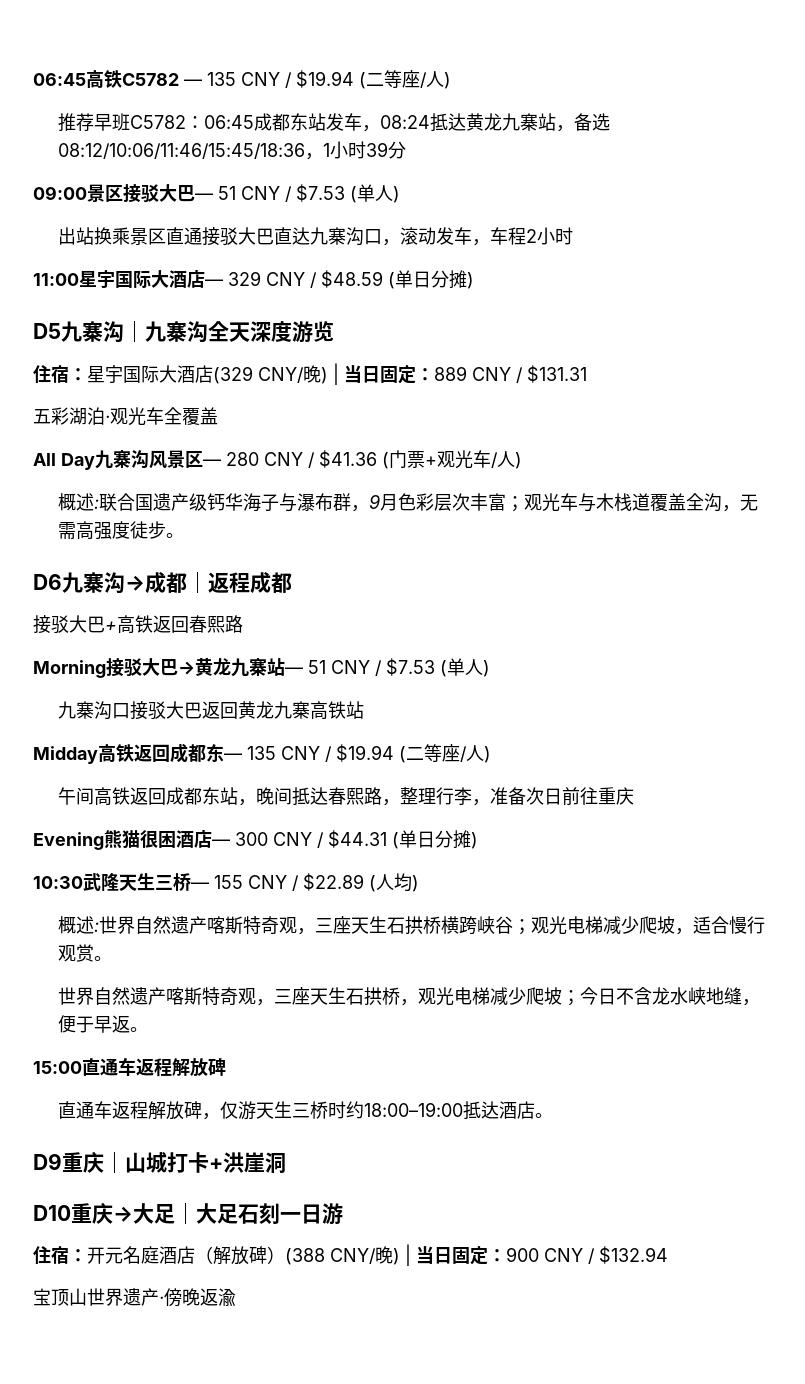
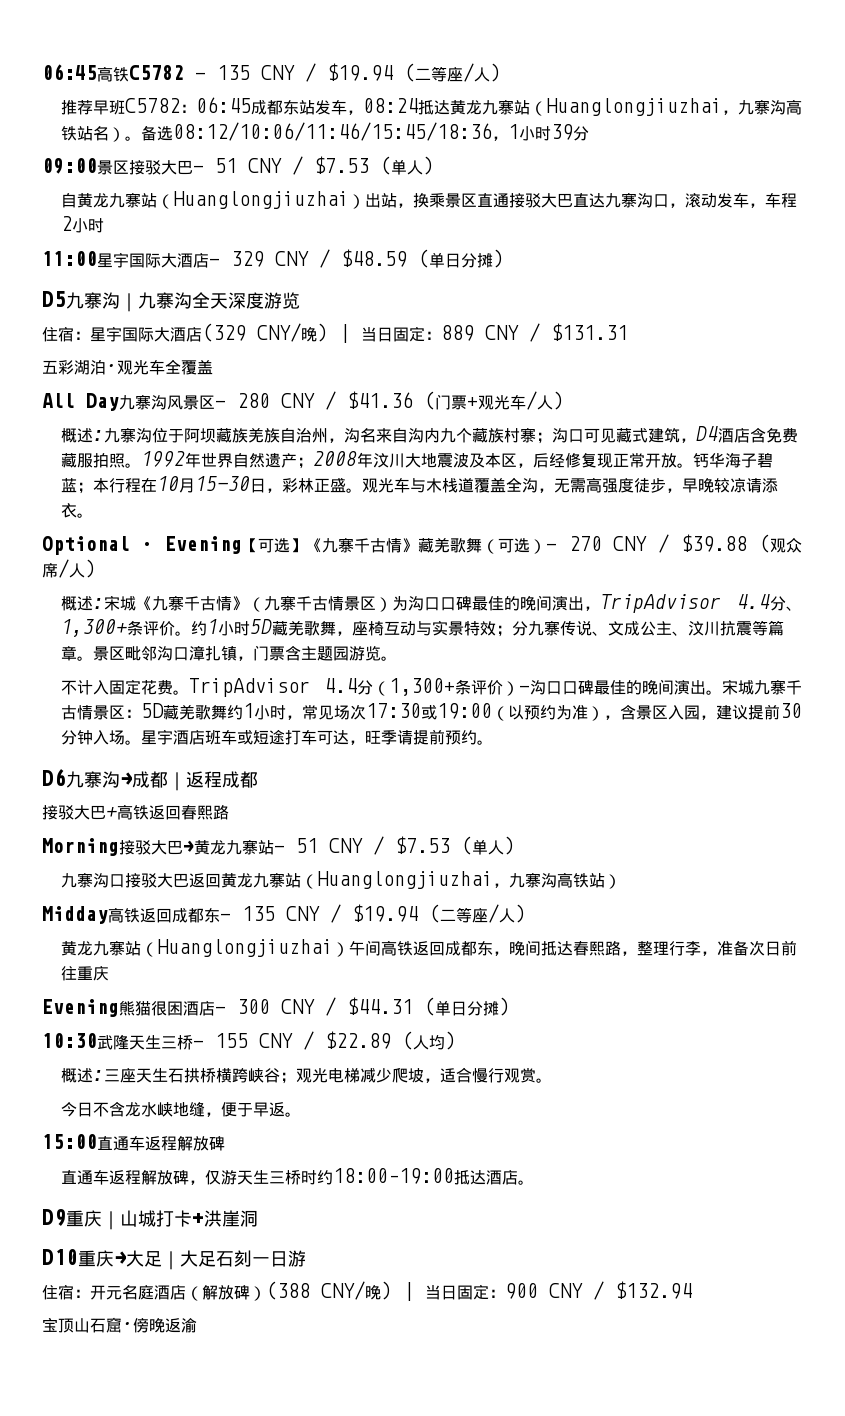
[555,125,574,132] ， -> [529,98,802,116] [60,126,141,142] （Huanglongjiuzhai，九寨沟高铁站名）。
[57,227,94,245] 出站 -> [60,191,413,209] 自黄龙九寨站（Huanglongjiuzhai）出站，
[98,493,524,512] 联合国遗产级钙华海子与瀑布群，9月色彩层次丰富； -> [103,426,798,444] [60,451,773,469] [60,476,362,494] 九寨沟位于阿坝藏族羌族自治州，沟名来自沟内九个藏族村寨；沟口可见藏式建筑，D4酒店含免费藏服拍照。1992年世界自然遗产；2008年汶川大地震波及本区，后经修复现正常开放。钙华海子碧蓝；本行程在10月15–30日，彩林正盛。
(166, 530) none -> [665,477,778,493] [60,503,93,518] [42,534,803,555] [42,559,96,578] [60,594,802,613] [60,619,784,637] [60,645,397,661] [60,678,802,697] [60,703,802,721] [60,729,477,745] ，早晚较凉请添衣。 // Optional · Evening【可选】《九寨千古情》藏羌歌舞（可选）— 270 CNY / $39.88 (观众席/人) // 概述:宋城《九寨千古情》（九寨千古情景区）为沟口口碑最佳的晚间演出，TripAdvisor 4.4分、1,300+条评价。约1小时5D藏羌歌舞，座椅互动与实景特效；分九寨传说、文成公主、汶川抗震等篇章。景区毗邻沟口漳扎镇，门票含主题园游览。 // 不计入固定花费。TripAdvisor 4.4分（1,300+条评价）—沟口口碑最佳的晚间演出。宋城九寨千古情景区：5D藏羌歌舞约1小时，常见场次17:30或19:00（以预约为准），含景区入园，建议提前30分钟入场。星宇酒店班车或短途打车可达，旺季请提前预约
[309,701,364,720] 高铁站 -> [284,871,621,889] 站（Huanglongjiuzhai，九寨沟高铁站）
(491, 754) none -> [60,939,349,957] 黄龙九寨站（Huanglongjiuzhai）
[219,787,238,805] 站 -> (493, 948) none
[98,916,315,935] 世界自然遗产喀斯特奇观， -> (104, 1075) none
[57,987,580,1006] 世界自然遗产喀斯特奇观，三座天生石拱桥，观光电梯减少爬坡； -> (552, 1080) none
[87,1288,159,1306] 世界遗产 -> [90,1317,122,1333] 石窟

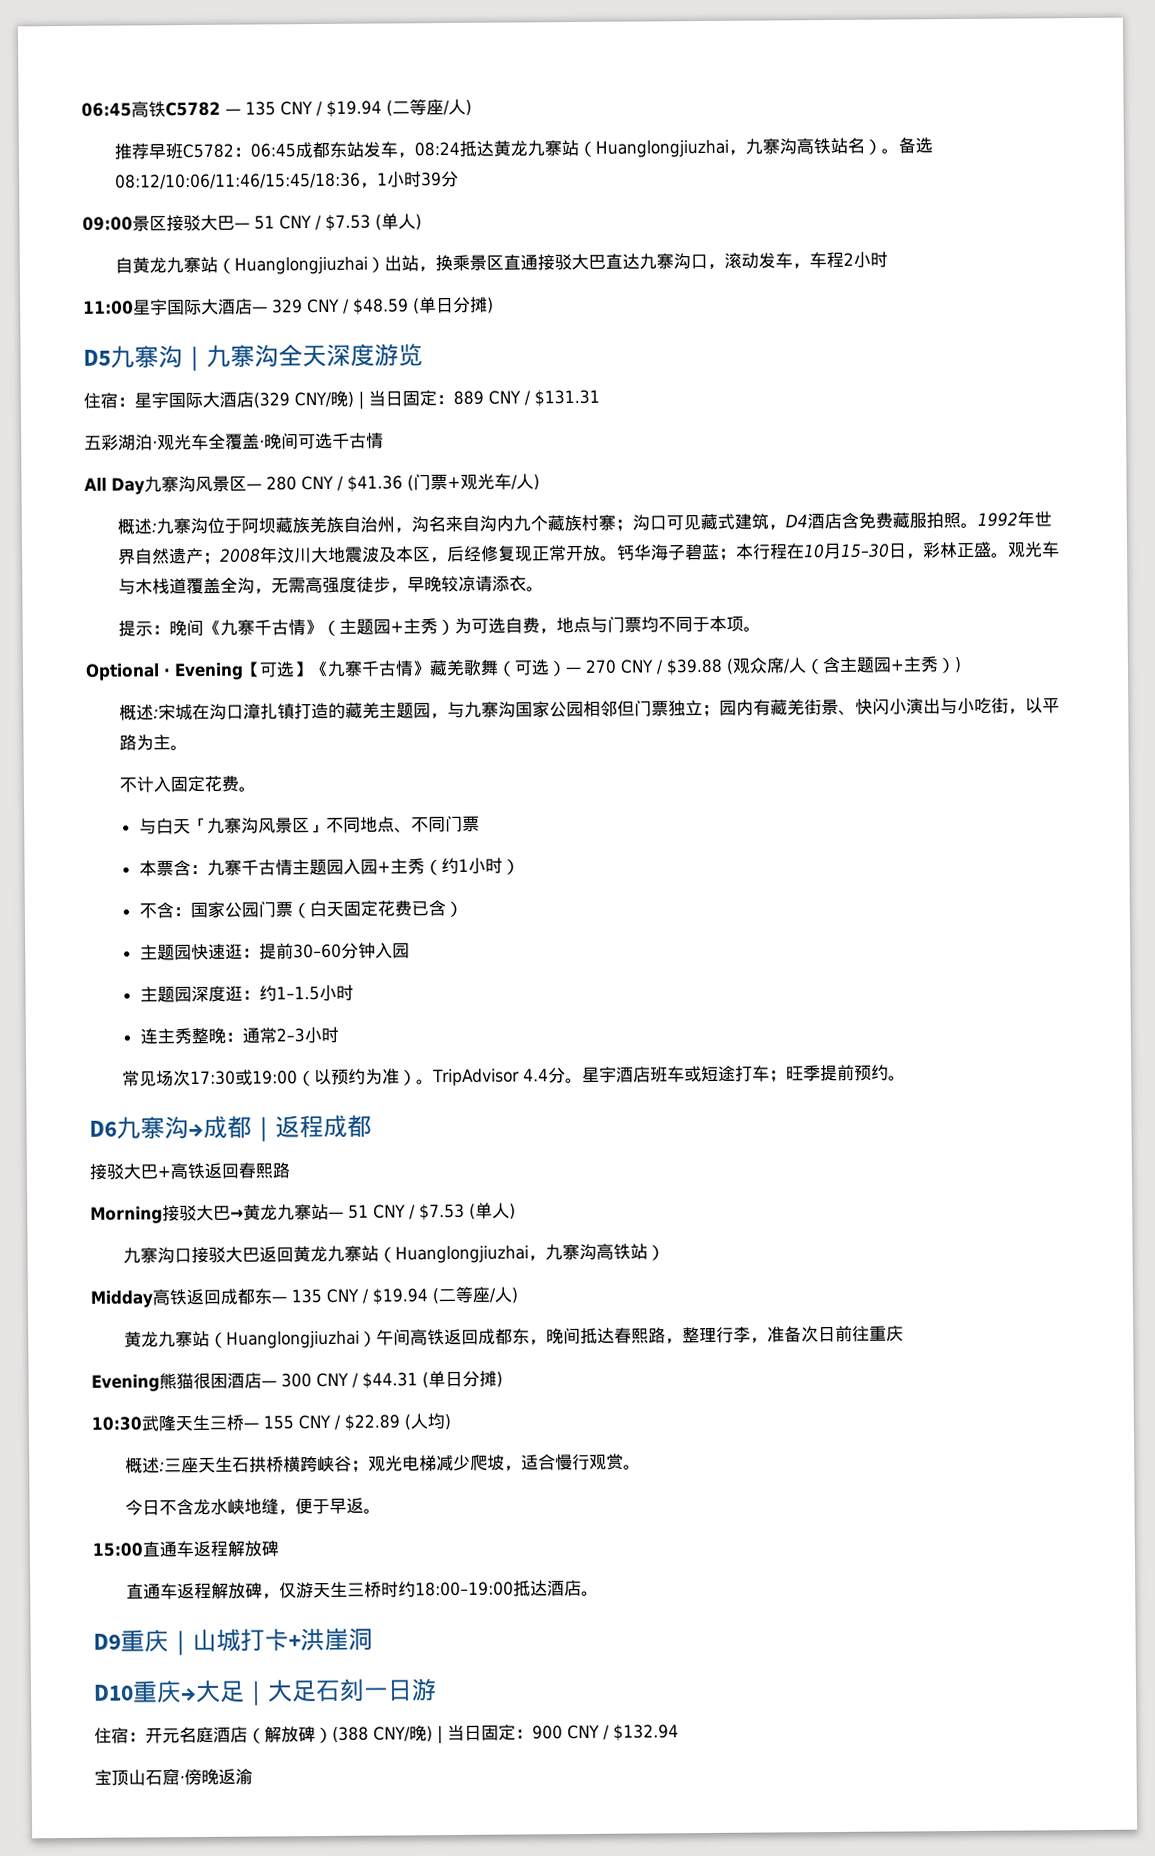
(213, 367) none -> [259,432,384,450] ·晚间可选千古情
(93, 515) none -> [117,615,761,637] // 提示：晚间《九寨千古情》（主题园+主秀）为可选自费，地点与门票均不同于本项。
(85, 570) none -> [805,656,956,675] （含主题园+主秀）
[135,594,802,613] [60,619,784,637] [60,645,381,661] 《九寨千古情》（九寨千古情景区）为沟口口碑最佳的晚间演出，TripAdvisor 4.4分、1,300+条评价。约1小时5D藏羌歌舞，座椅互动与实景特效；分九寨传说、文成公主、汶川抗震等篇章。景区毗邻沟口漳扎镇，门票含主题园游览 -> [191,697,1060,721] [118,734,171,751] 在沟口漳扎镇打造的藏羌主题园，与九寨沟国家公园相邻但门票独立；园内有藏羌街景、快闪小演出与小吃街，以平路为主
[188,678,802,697] [60,703,302,720] TripAdvisor 4.4分（1,300+条评价）—沟口口碑最佳的晚间演出。宋城九寨千古情景区：5D藏羌歌舞约1小时， -> [138,815,480,835] [138,857,520,877] [138,900,463,919] [139,942,410,961] [139,984,354,1003] [139,1026,339,1045] // 与白天「九寨沟风景区」不同地点、不同门票 // 本票含：九寨千古情主题园入园+主秀（约1小时） // 不含：国家公园门票（白天固定花费已含） // 主题园快速逛：提前30–60分钟入园 // 主题园深度逛：约1–1.5小时 // 连主秀整晚：通常2–3小时 //
[603,703,802,720] [60,730,125,745] ，含景区入园，建议提前30分钟入场 -> [415,1067,566,1087] 。TripAdvisor 4.4分
[316,730,413,745] 可达，旺季请 -> [768,1065,821,1083] ；旺季

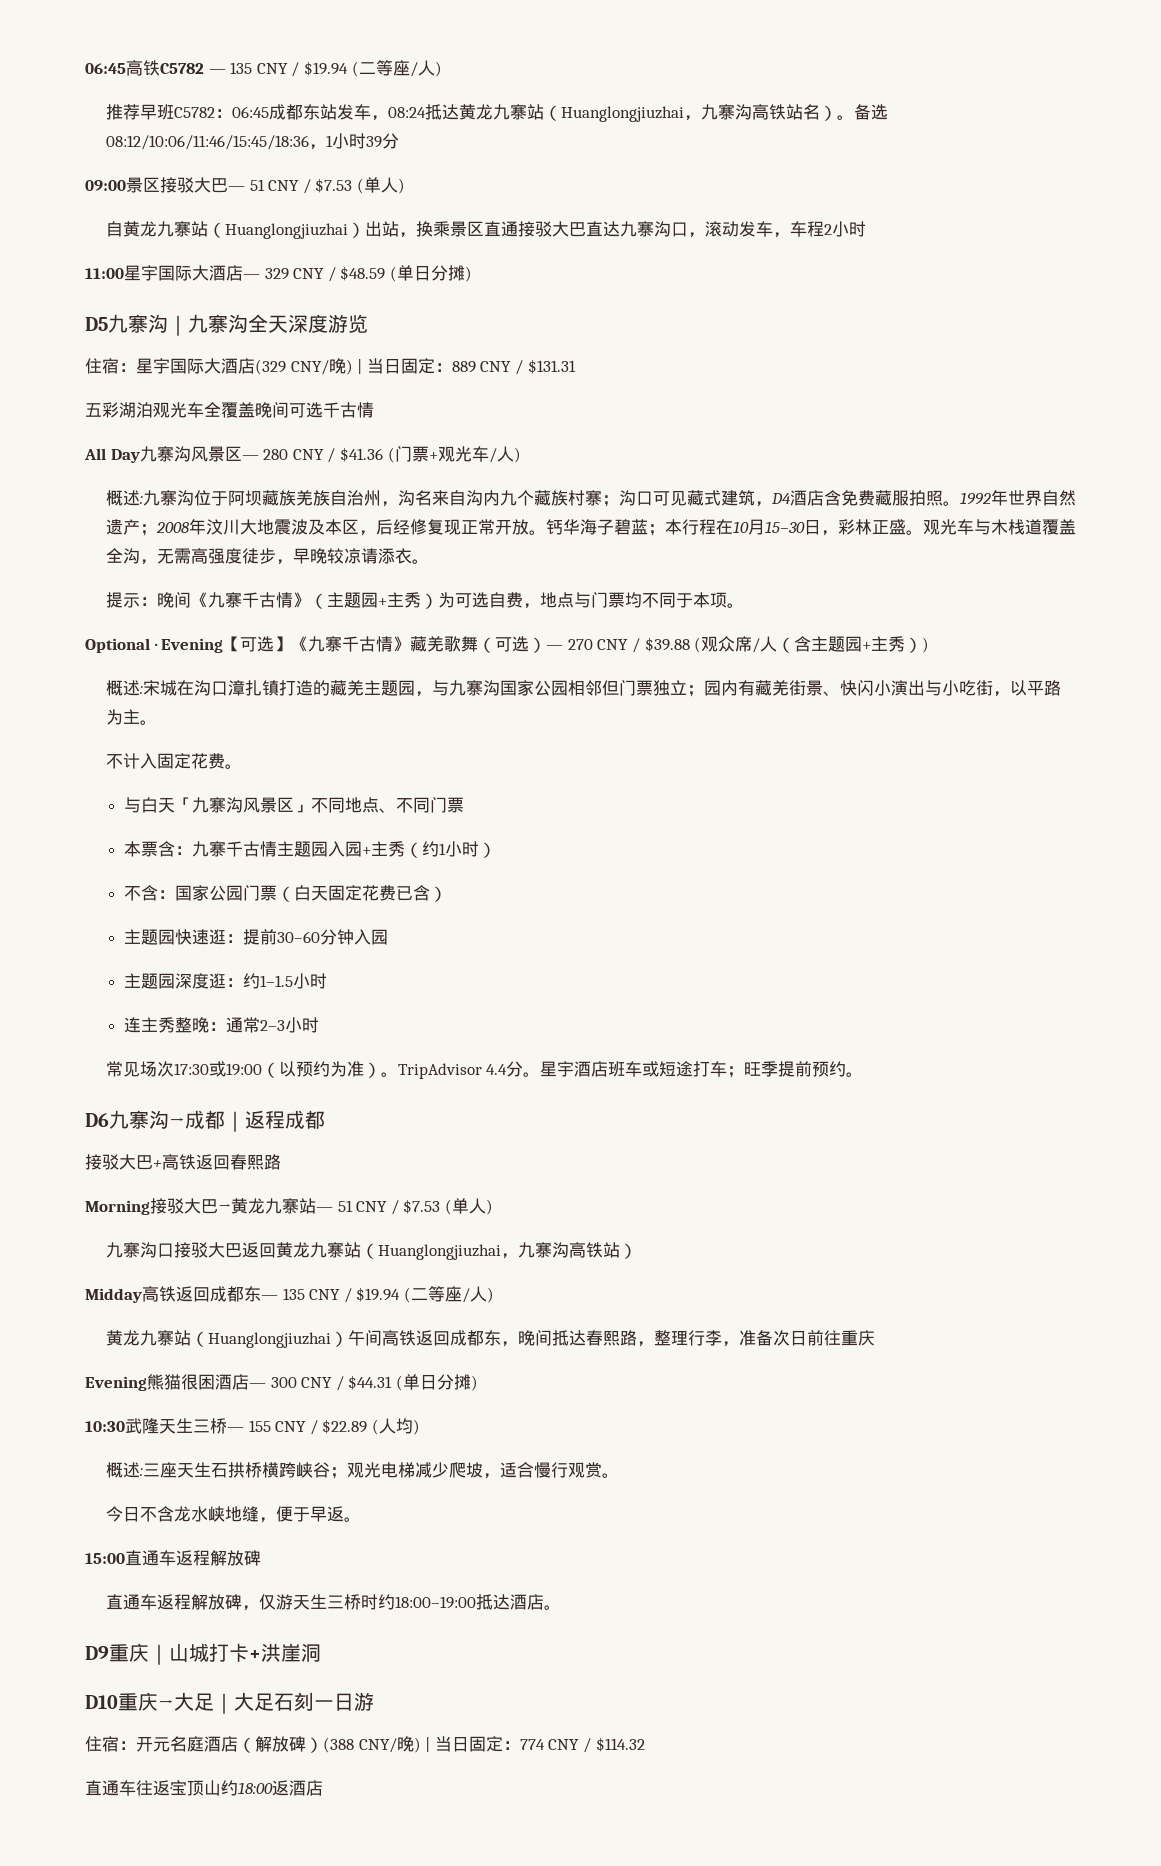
[532,1724,679,1741] [94,1768,253,1786] 900 CNY / $132.94 // 宝顶山石窟·傍晚返渝 -> [519,1737,645,1753] [85,1780,173,1796] [170,1780,224,1796] [221,1780,323,1796] 774 CNY / $114.32 // 直通车往返·宝顶山·约18:00返酒店

